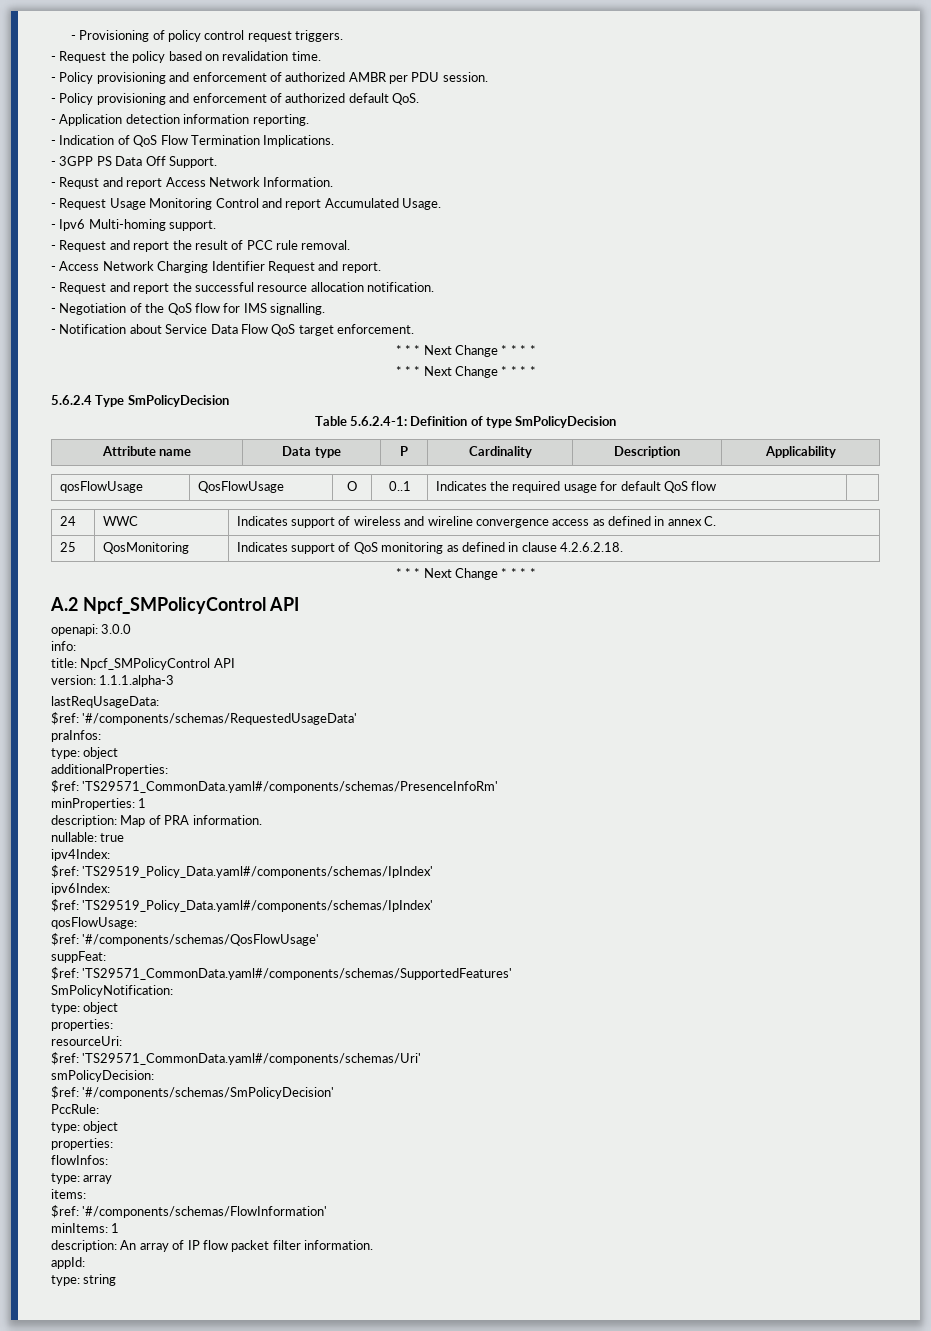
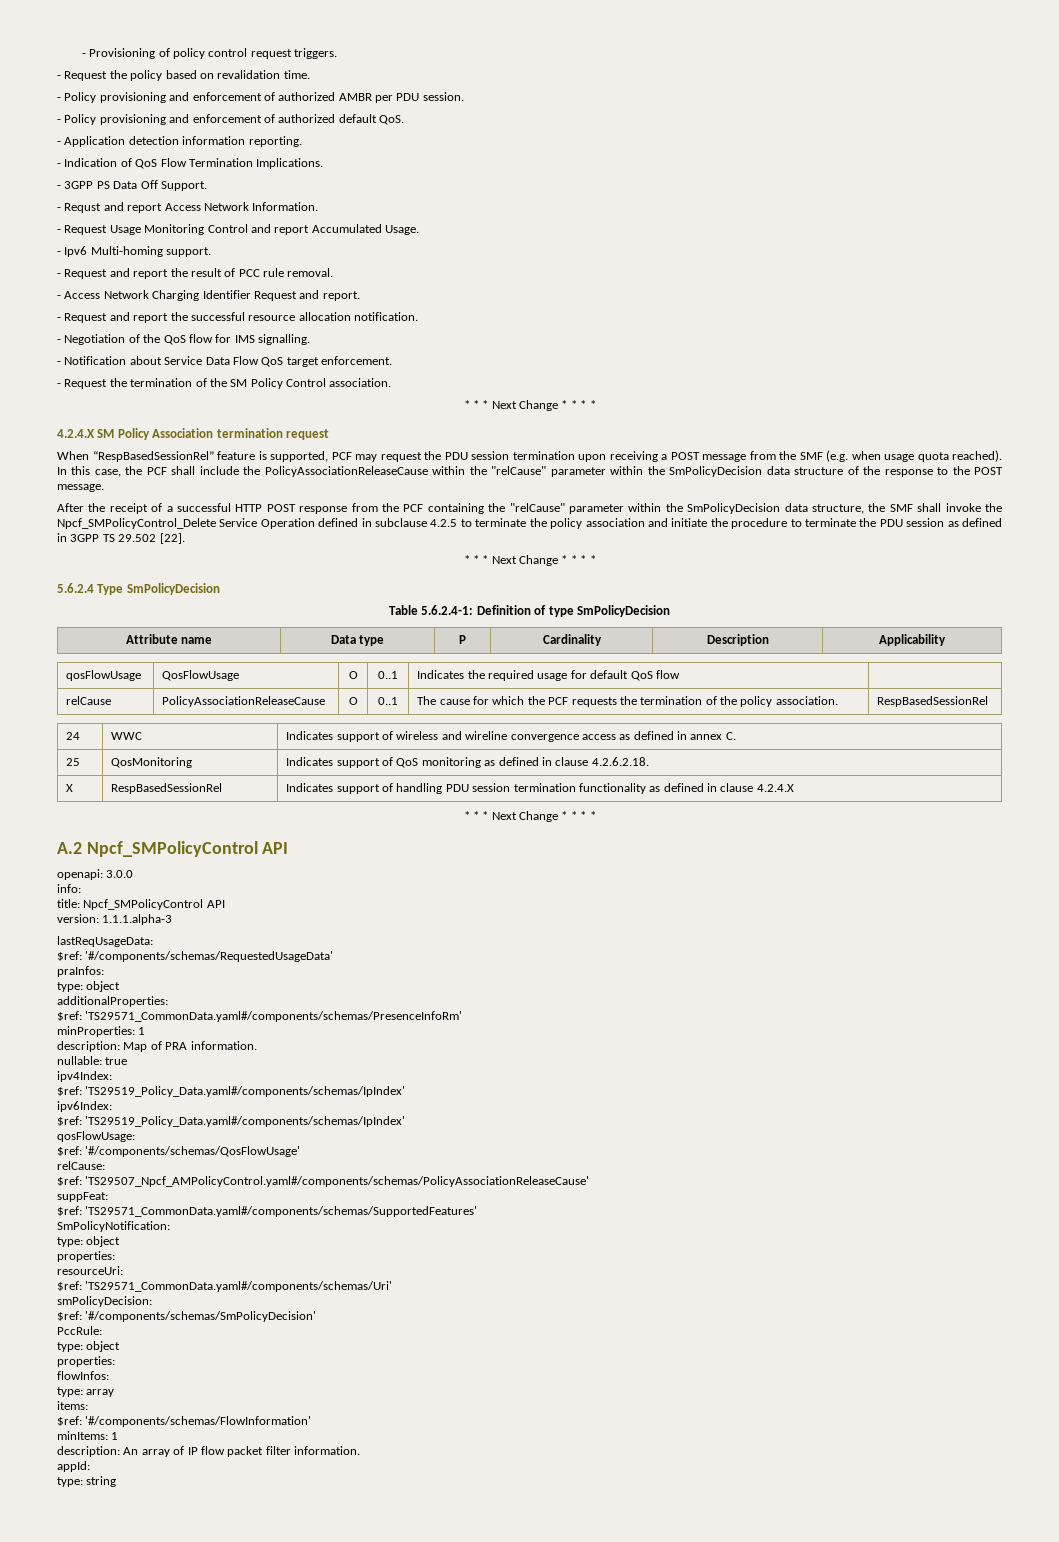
[395,345,536,357] // * * * Next Change * * * * -> [57,378,392,389] [463,400,596,411] [57,428,329,440] [57,450,1002,462] [57,466,1004,477] [57,484,104,492] [57,503,1002,514] [57,518,1002,529] [57,533,185,544] // - Request the termination of the SM Policy Control association. // * * * Next Change * * * * // 4.2.4.X SM Policy Association termination request // When “RespBasedSessionRel” feature is supported, PCF may request the PDU session termination upon receiving a POST message from the SMF (e.g. when usage quota reached). In this case, the PCF shall include the PolicyAssociationReleaseCause within the "relCause" parameter within the SmPolicyDecision data structure of the response to the POST message. // After the receipt of a successful HTTP POST response from the PCF containing the "relCause" parameter within the SmPolicyDecision data structure, the SMF shall invoke the Npcf_SMPolicyControl_Delete Service Operation defined in subclause 4.2.5 to terminate the policy association and initiate the procedure to terminate the PDU session as defined in 3GPP TS 29.502 [22].
(717, 486) none -> [66,696,112,705] [162,696,326,707] [348,697,358,705] [378,697,398,705] [417,696,838,707] [877,696,989,707] // relCause | PolicyAssociationReleaseCause | O | 0..1 | The cause for which the PCF requests the termination of the policy association. | RespBasedSessionRel
(624, 547) none -> [66,784,74,792] [111,783,223,794] [286,783,794,794] // X | RespBasedSessionRel | Indicates support of handling PDU session termination functionality as defined in clause 4.2.4.X
(320, 940) none -> [57,1161,105,1170] [57,1176,590,1187] // relCause: // $ref: 'TS29507_Npcf_AMPolicyControl.yaml#/components/schemas/PolicyAssociationReleaseCause'

